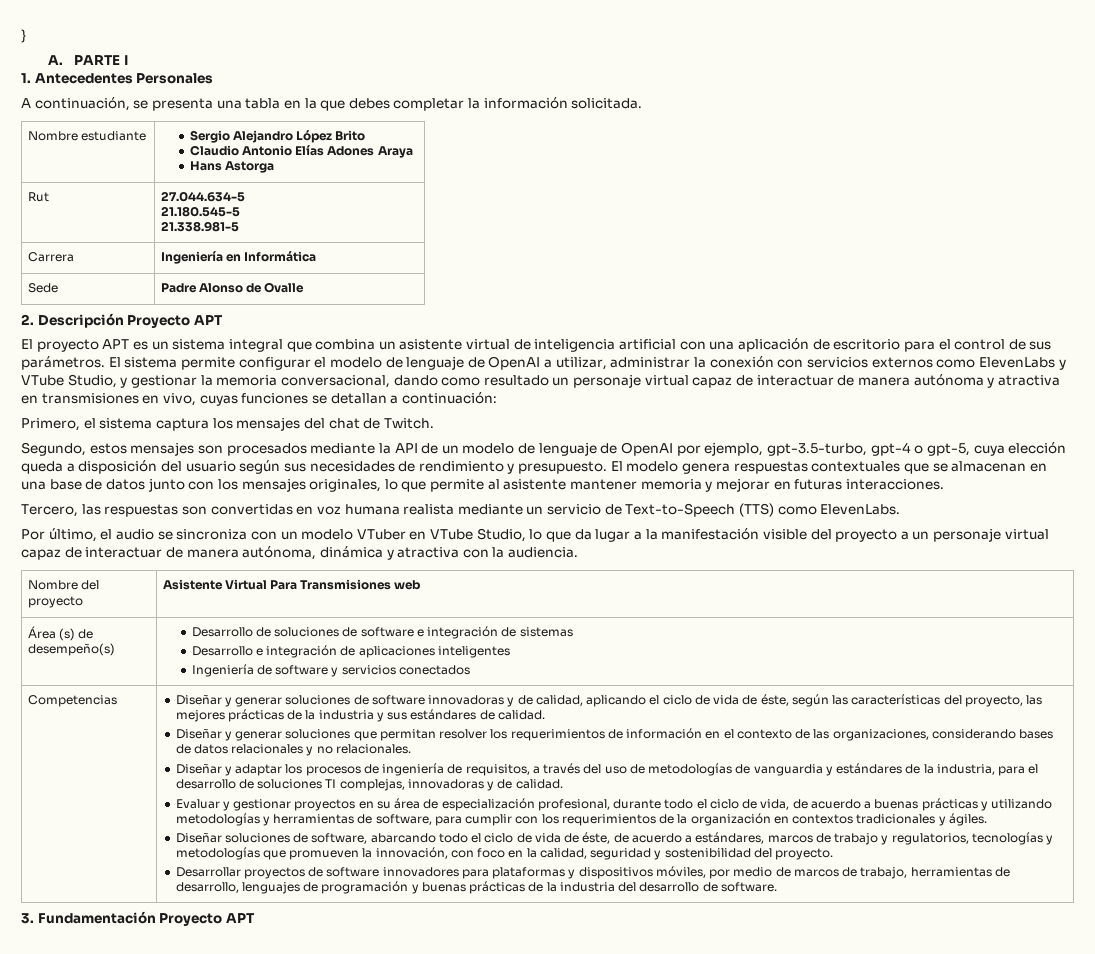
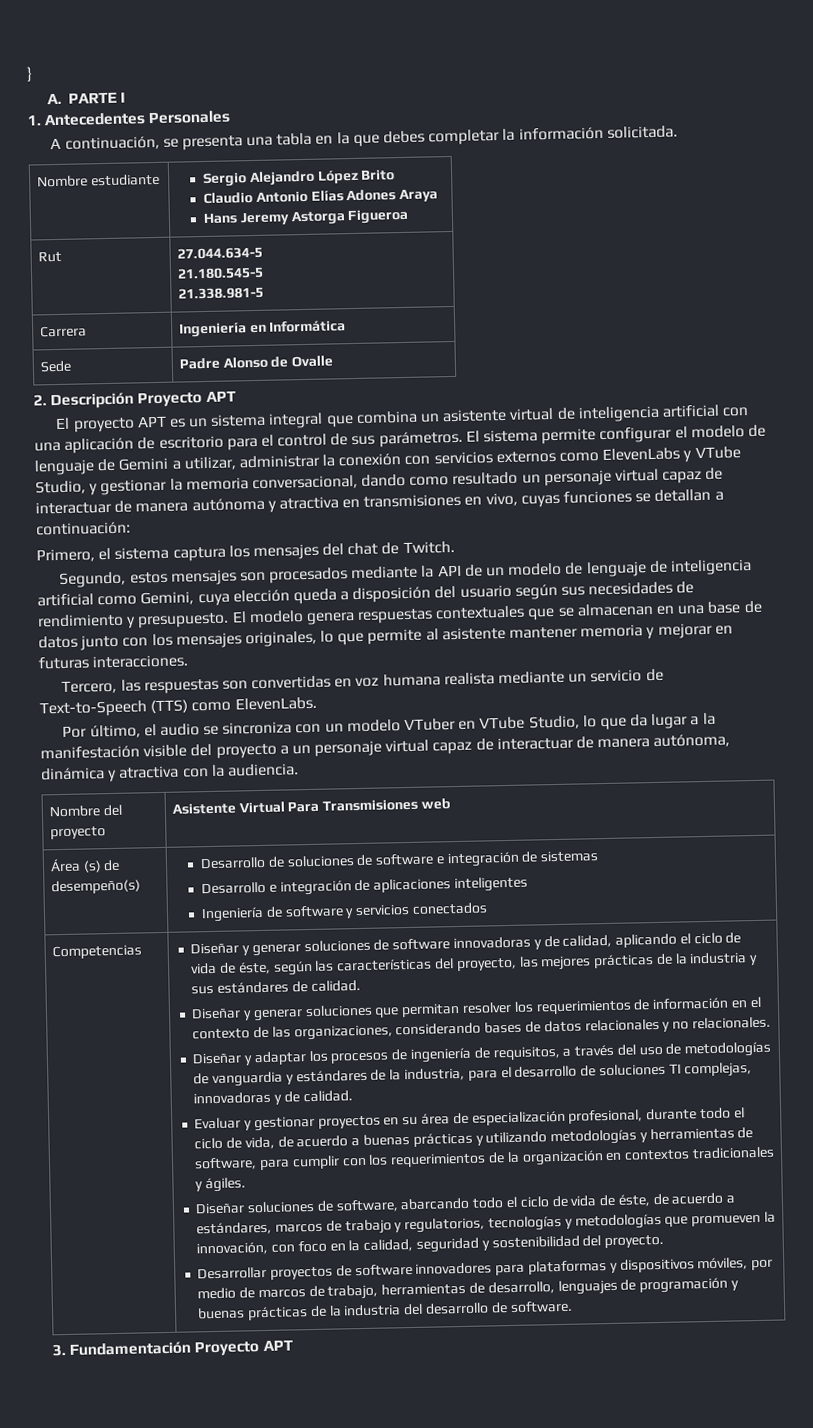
(222, 166) none -> [239,211,290,226] Jeremy
(274, 167) none -> [347,208,410,225] Figueroa
[488,356,541,370] OpenAI -> [118,457,170,471] Gemini
[621,442,970,456] OpenAI por ejemplo, gpt-3.5-turbo, gpt-4 o gpt-5, -> [669,558,752,576] [37,591,195,607] inteligencia artificial como Gemini,

